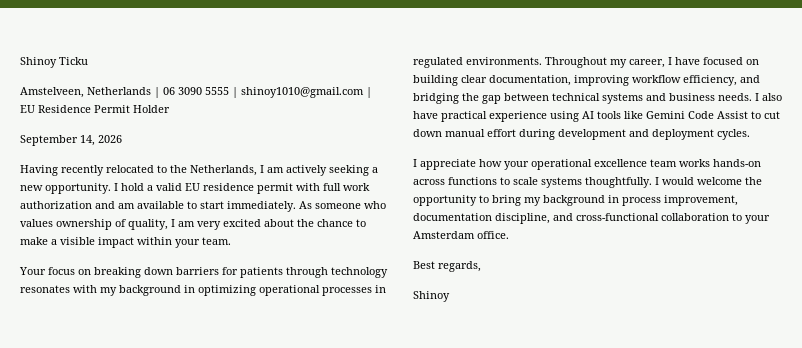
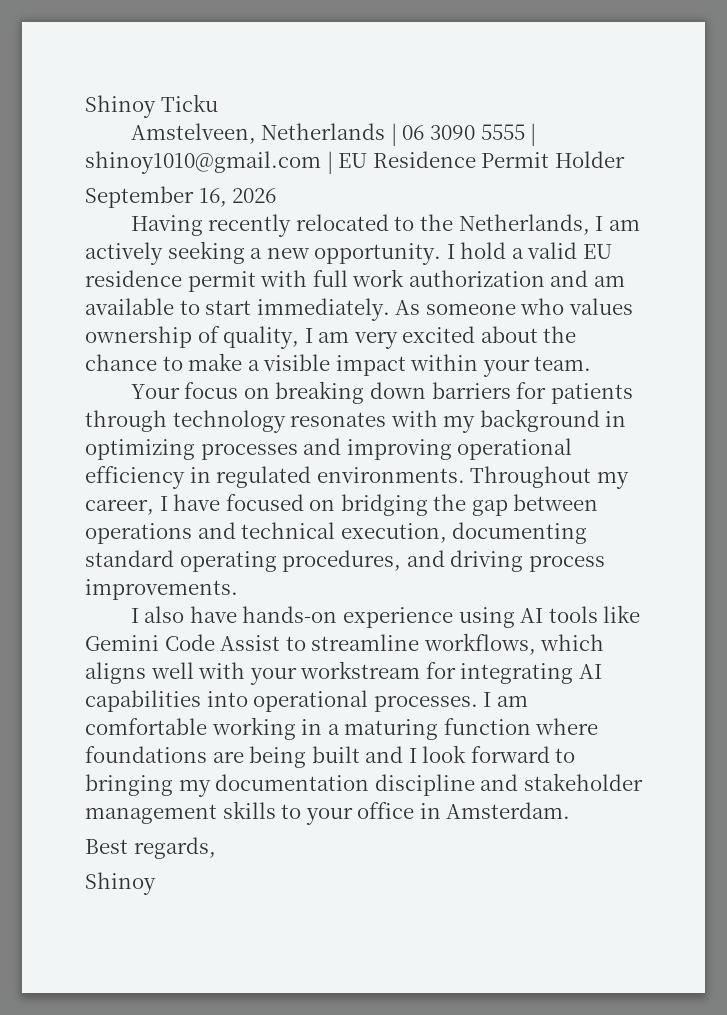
[80,135,95,146] 14, -> [198,188,227,207] 16,
[259,285,372,296] operational processes -> [200,438,573,460] [85,466,185,489] processes and improving operational efficiency
[413,75,760,86] [413,93,752,104] building clear documentation, improving workflow efficiency, and bridging the gap between technical systems and business needs. -> [340,494,599,516] [85,522,588,544] [85,550,605,572] [85,579,238,600] bridging the gap between operations and technical execution, documenting standard operating procedures, and driving process improvements. //
[441,111,487,122] practical -> [242,606,338,623] hands-on
[764,111,780,119] [413,129,750,140] [413,159,761,170] [413,177,762,188] [413,195,738,206] [413,213,770,224] [413,231,509,239] cut down manual effort during development and deployment cycles. // I appreciate how your operational excellence team works hands-on across functions to scale systems thoughtfully. I would welcome the opportunity to bring my background in process improvement, documentation discipline, and cross-functional collaboration to your Amsterdam office. -> [311,633,605,655] [85,661,602,685] [85,690,528,712] [85,717,599,740] [85,745,576,768] [85,773,643,797] [85,801,571,825] streamline workflows, which aligns well with your workstream for integrating AI capabilities into operational processes. I am comfortable working in a maturing function where foundations are being built and I look forward to bringing my documentation discipline and stakeholder management skills to your office in Amsterdam.

